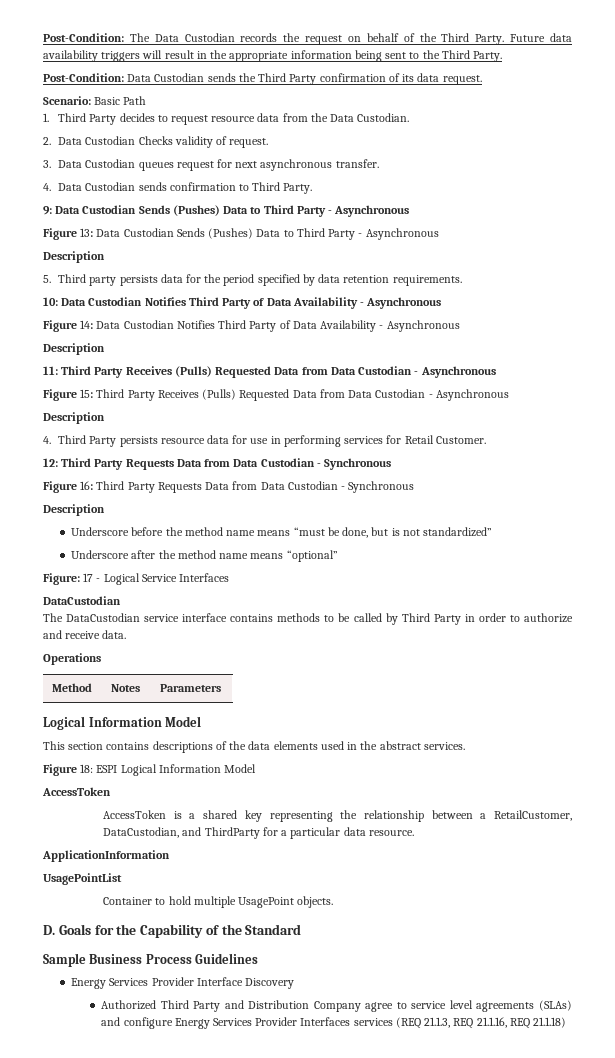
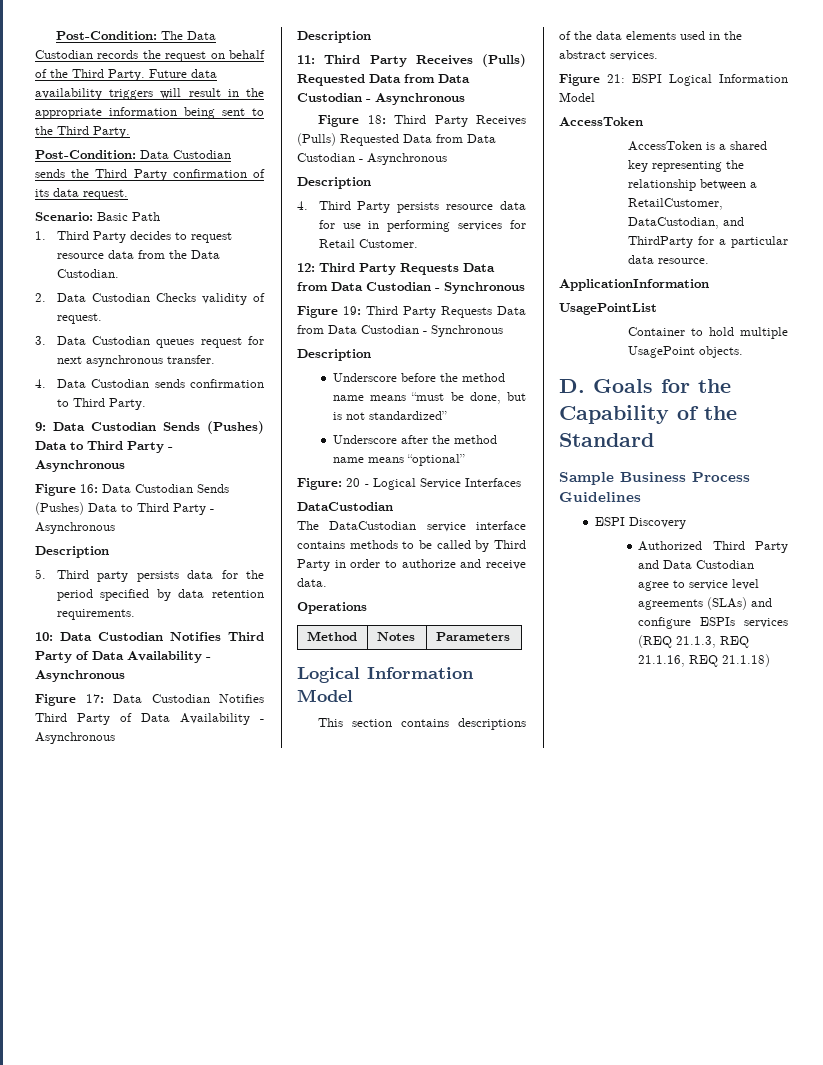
[80,228,94,237] 13: -> [80,484,98,493] 16:
[80,320,94,329] 14: -> [85,694,104,703] 17:
[80,389,94,398] 15: -> [367,115,386,124] 18:
[80,481,94,490] 16: -> [343,306,361,315] 19:
[83,573,94,582] 17 -> [346,478,360,487] 20
[80,764,94,773] 18: -> [607,74,625,83] 21:
[71,977,243,989] Energy Services Provider Interface -> [594,517,625,526] ESPI
[248,1000,361,1012] Distribution Company -> [663,560,755,569] Data Custodian
[174,1017,351,1029] Energy Services Provider Interfaces -> [700,617,736,626] ESPIs

